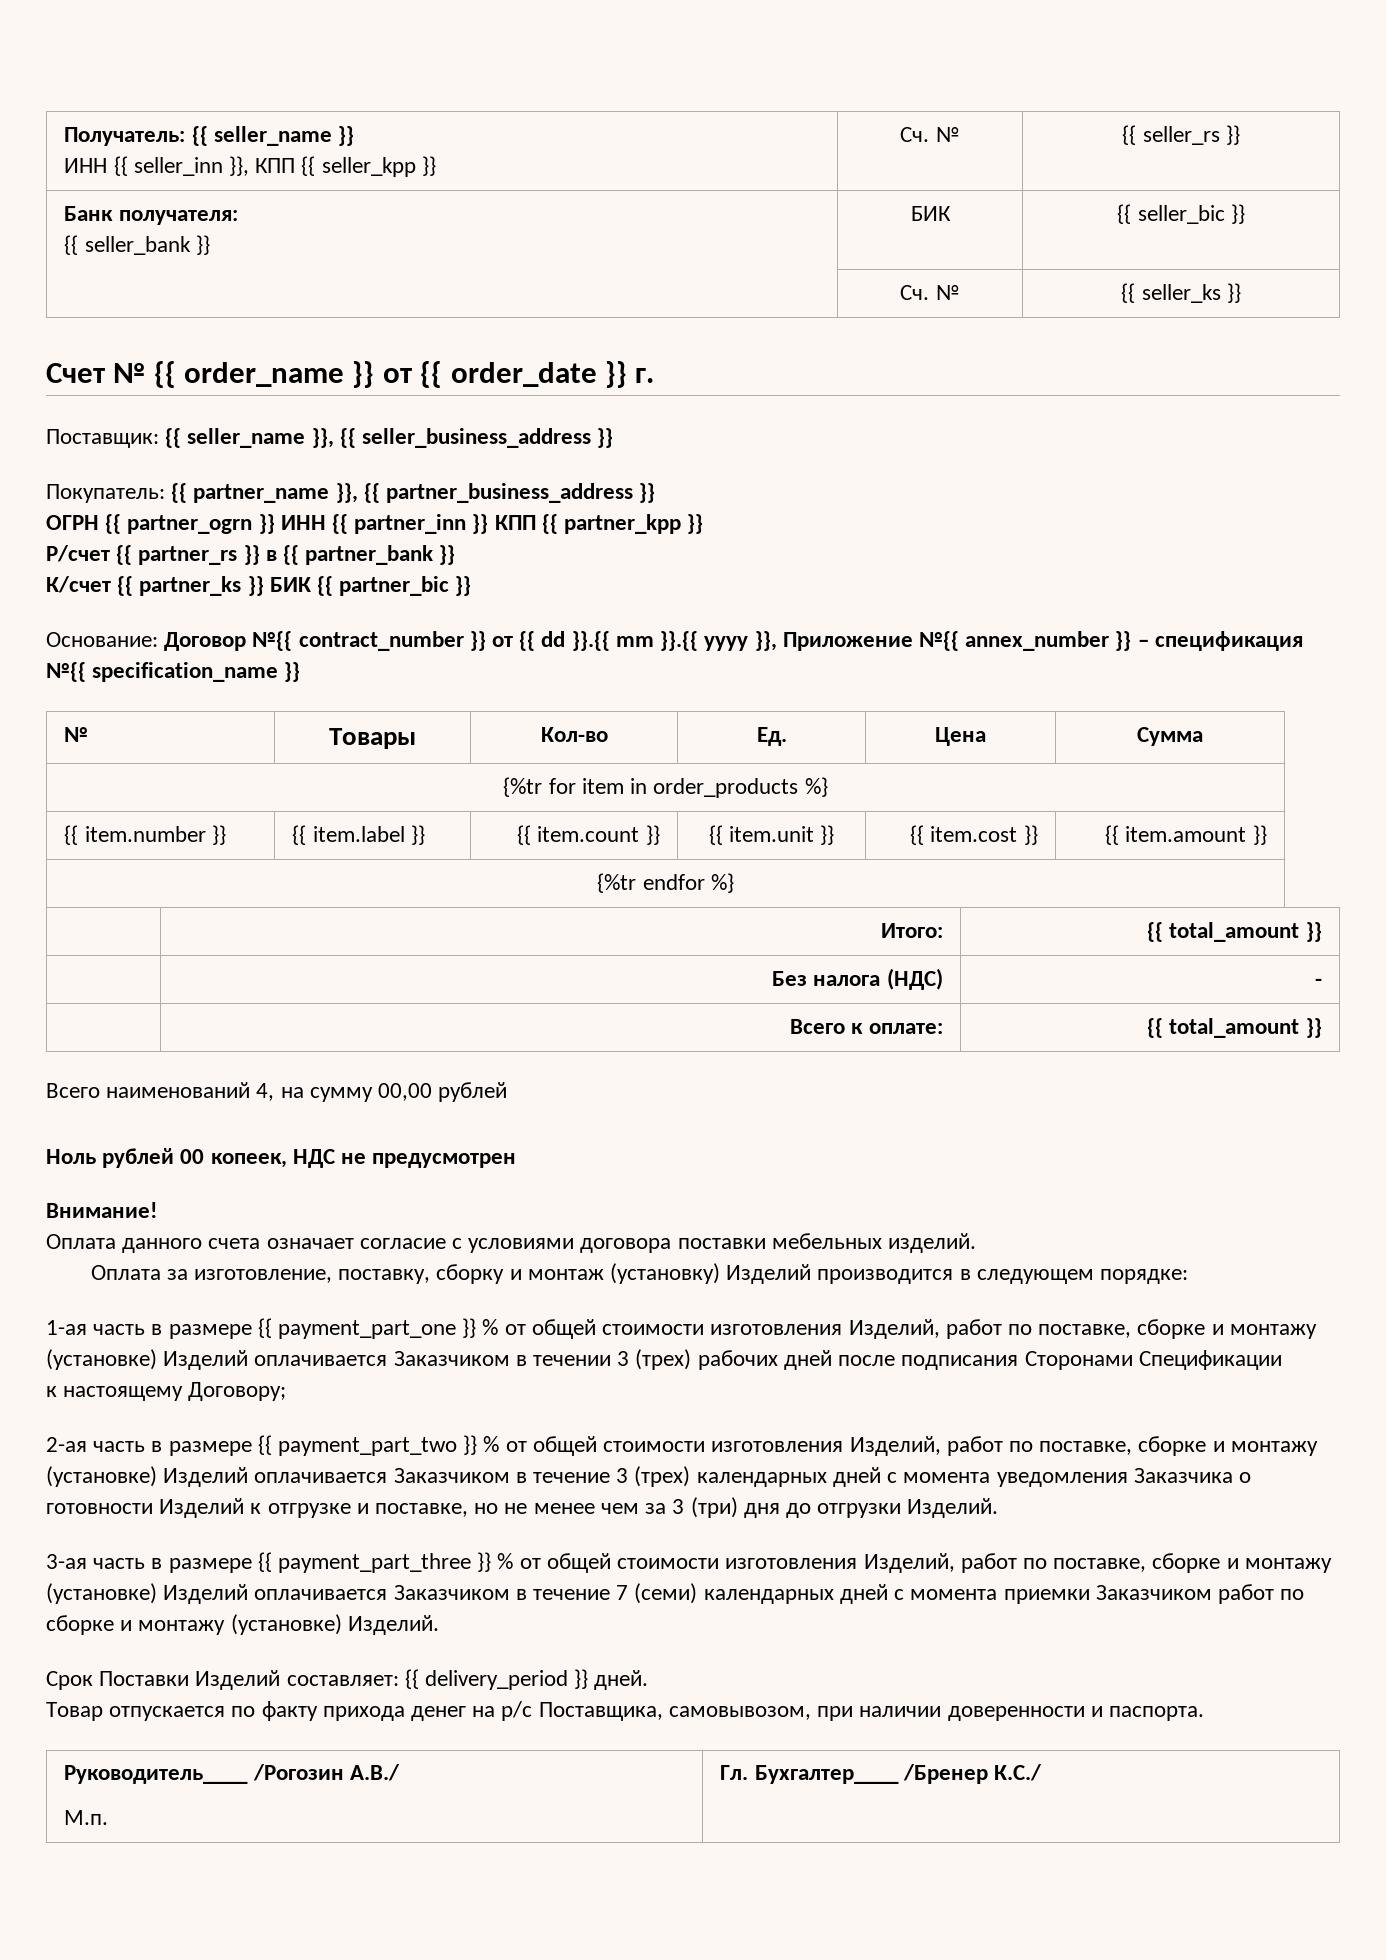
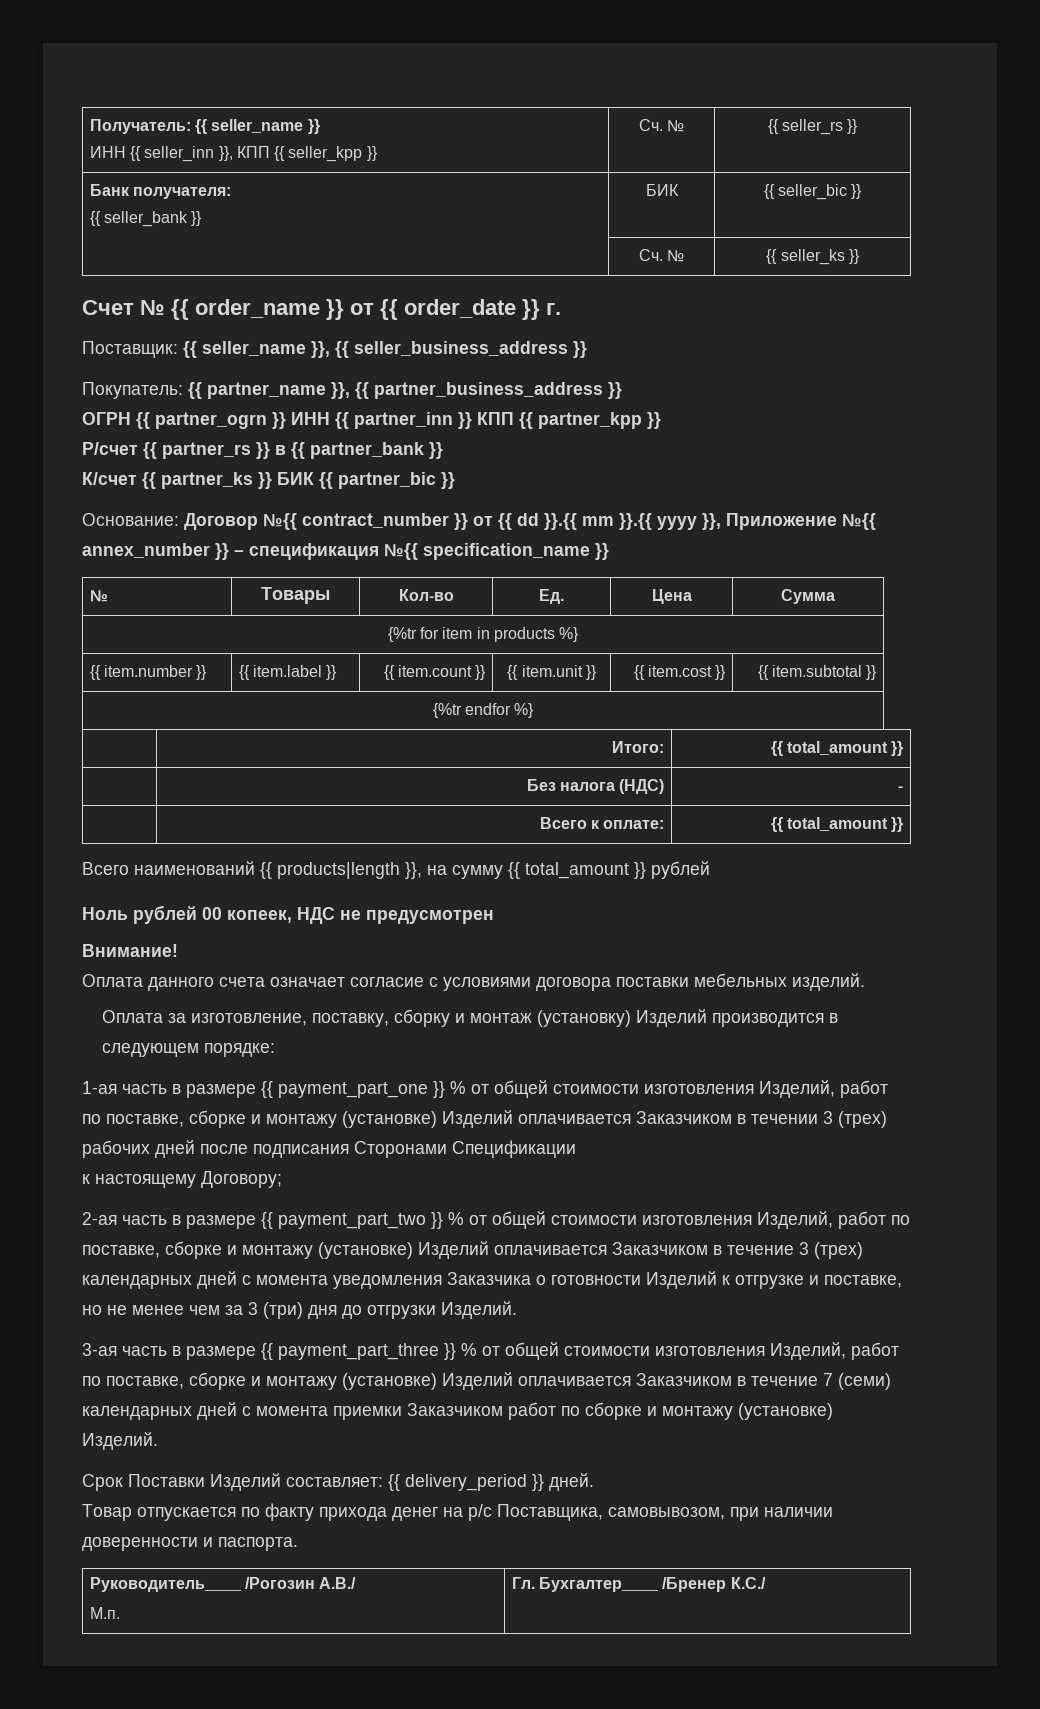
[653,778,799,798] order_products -> [493,627,555,642] products
[1125,826,1247,842] item.amount -> [772,665,863,677] item.subtotal
[256,1083,433,1102] 4, на сумму 00,00 -> [260,862,646,879] {{ products|length }}, на сумму {{ total_amount }}

